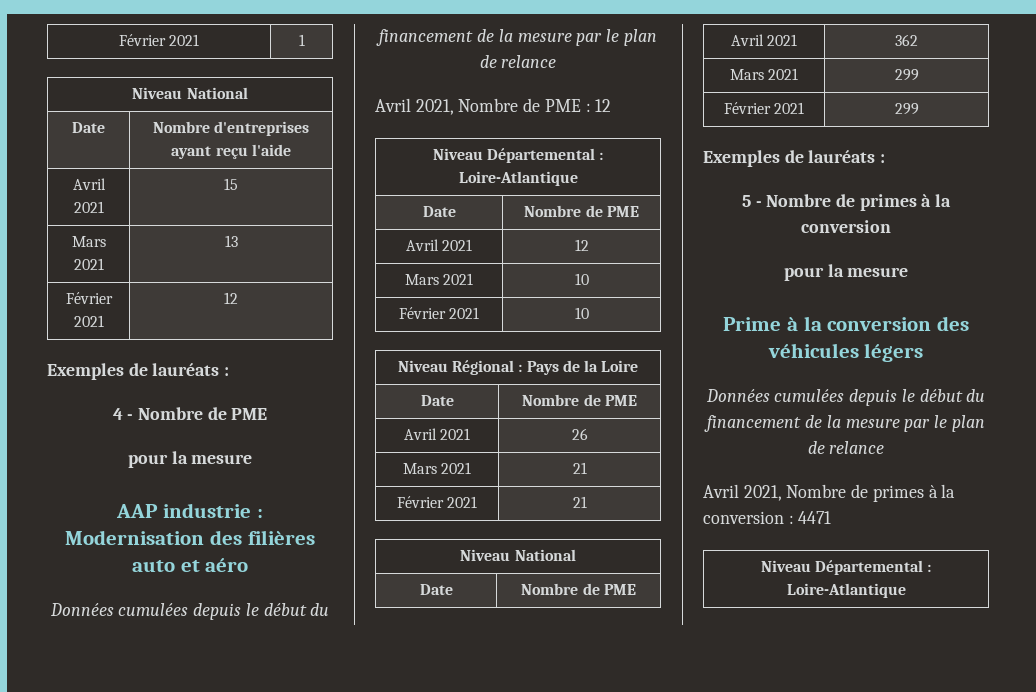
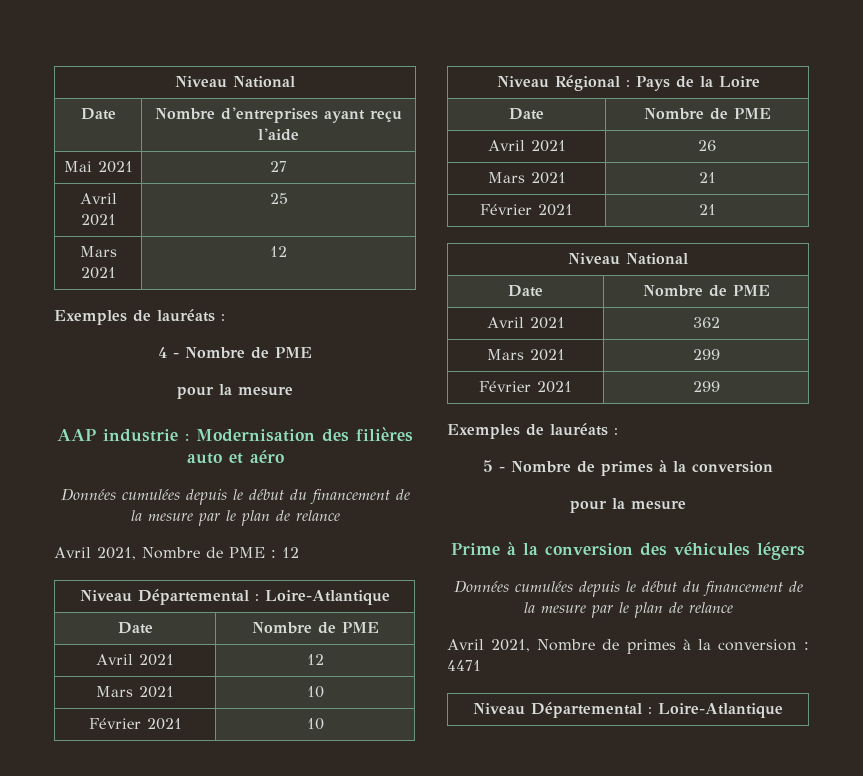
[118,34,200,46] [298,34,305,46] Février 2021 | 1 // -> (175, 82) none
[72,178,106,190] [73,201,104,213] [224,178,238,190] [71,236,106,247] [73,258,104,270] [224,235,238,247] [65,292,113,304] [73,315,104,327] // Avril 2021 | 15 // Mars 2021 | 13 // Février 2021 -> [63,161,133,173] [270,161,287,172] [79,193,117,204] [80,214,116,226] [269,193,288,204] [79,246,117,257] [80,267,116,279] // Mai 2021 | 27 // Avril 2021 | 25 // Mars 2021

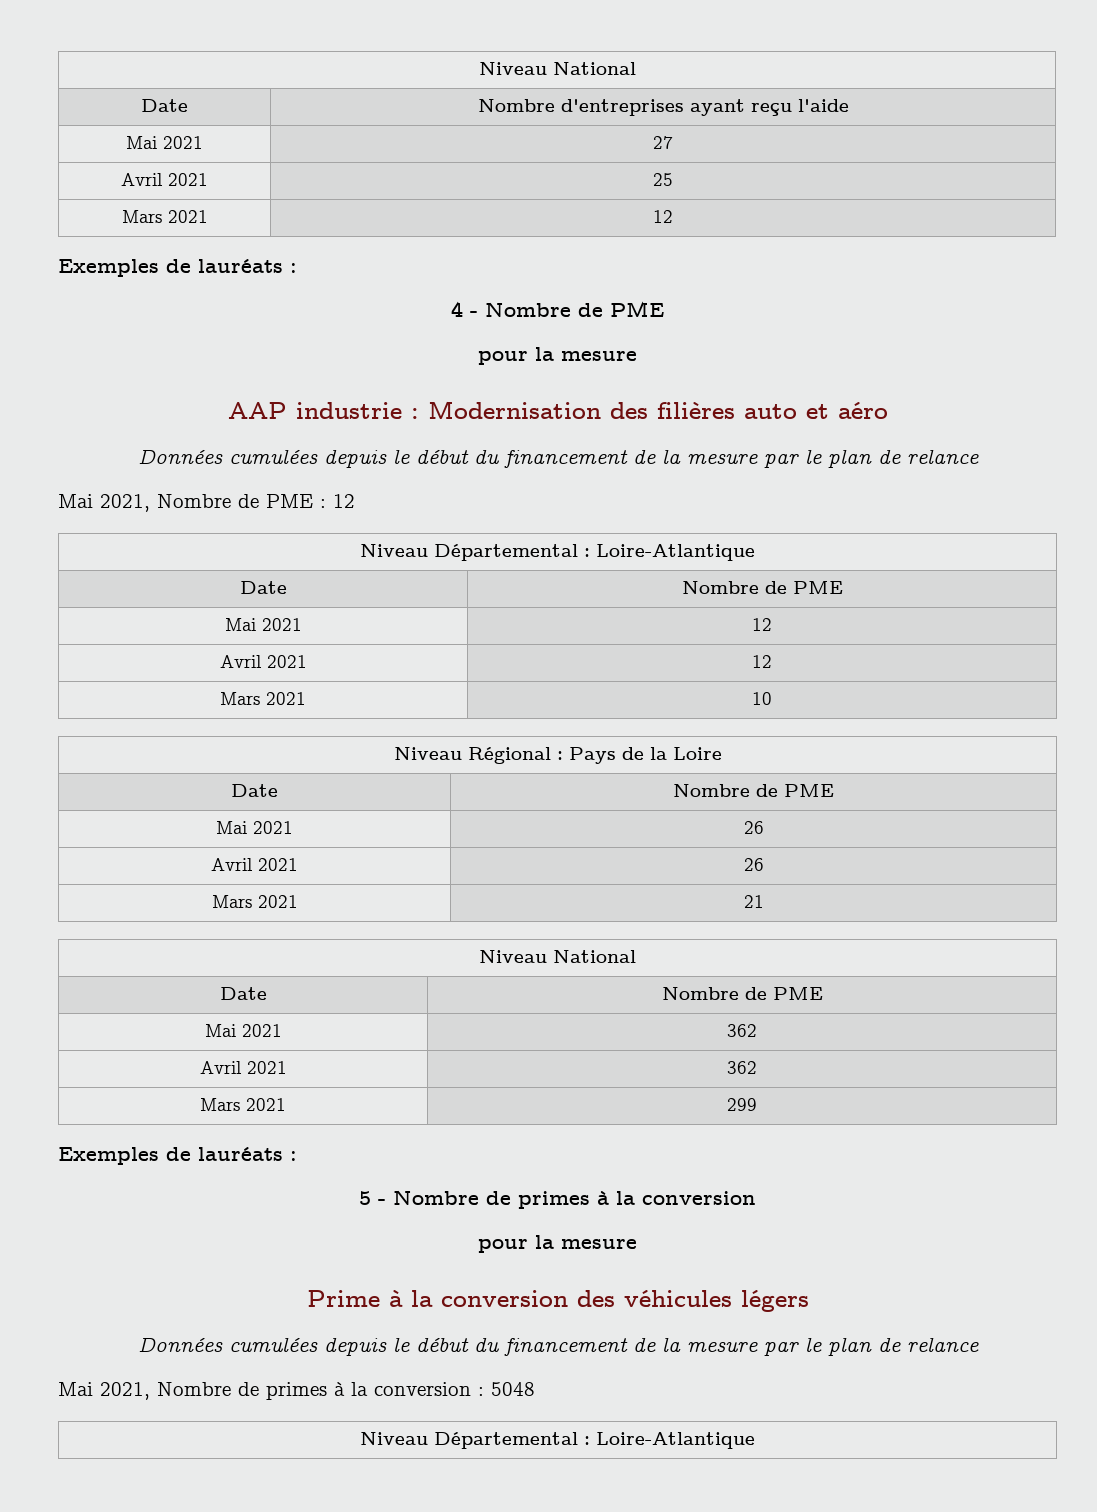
[54,547,91,558] Avril -> [58,494,93,508] Mai
(379, 627) none -> [224,618,302,631] [752,618,772,631] // Mai 2021 | 12
[88,718,182,730] [306,718,324,730] // Février 2021 | 10 -> (772, 698) none
(771, 113) none -> [216,821,293,834] [743,821,764,834] // Mai 2021 | 26
[480,204,573,216] [698,204,716,215] // Février 2021 | 21 -> (764, 901) none
(770, 290) none -> [204,1024,282,1037] [727,1024,757,1037] // Mai 2021 | 362
[479,381,572,393] [692,381,720,392] // Février 2021 | 299 -> (757, 1104) none
[447,639,484,650] Avril -> [58,1382,93,1396] Mai
[447,660,481,671] 4471 -> [491,1382,535,1396] 5048

